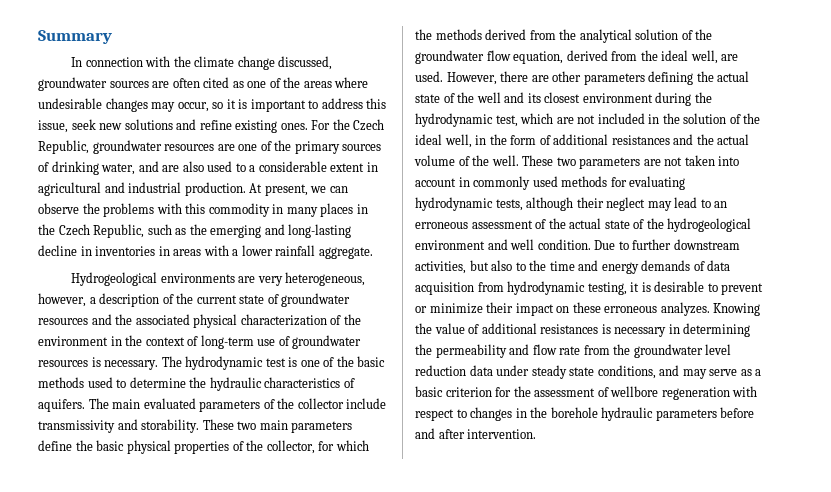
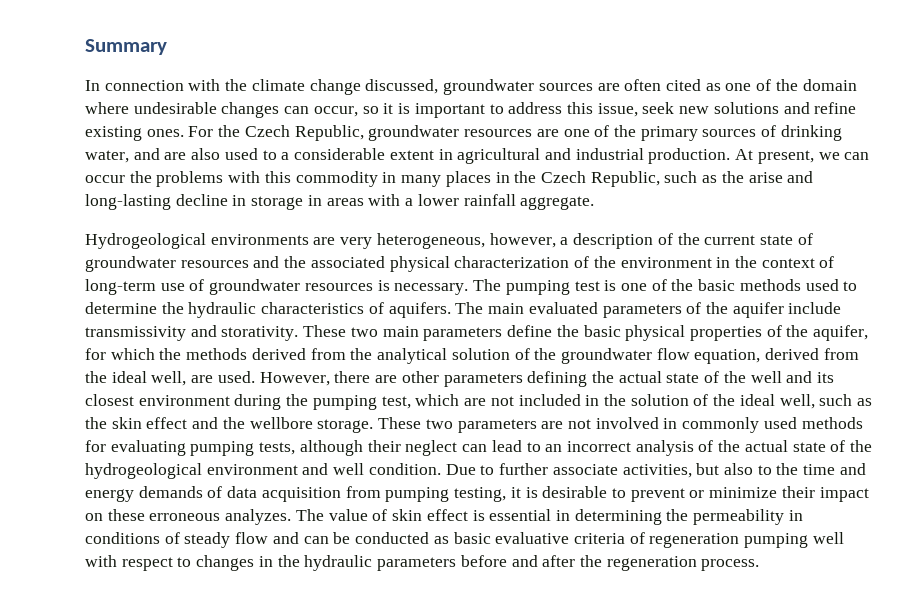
[303,81,332,88] areas -> [802,79,857,91] domain
[151,102,176,112] may -> [284,106,310,114] can
[38,203,79,214] observe -> [85,175,125,183] occur
[210,225,262,238] emerging -> [748,172,783,183] arise
[95,246,156,256] inventories -> [251,196,304,210] storage
[185,356,264,370] hydrodynamic -> [505,280,570,295] pumping
[297,398,344,409] collector -> [732,302,784,318] aquifer
[141,419,200,433] storability. -> [221,326,299,341] storativity.
[266,440,315,454] collector, -> [813,325,869,341] aquifer,
[415,113,493,127] hydrodynamic -> [312,395,377,410] pumping
[475,134,750,145] [414,155,519,166] in the form of additional resistances and the actual volume of the well. -> [819,394,873,406] [85,417,374,433] such as the skin effect and the wellbore storage.
[684,155,740,166] [415,178,456,187] taken into account -> [595,417,659,429] involved
[415,197,493,211] hydrodynamic -> [190,441,255,456] pumping
[647,201,672,211] may -> [462,444,488,452] can
[415,220,533,229] erroneous assessment -> [566,440,694,456] incorrect analysis
[673,239,740,250] downstream -> [552,464,618,475] associate
[507,281,586,295] hydrodynamic -> [385,487,450,502] pumping
[713,303,761,316] [415,323,751,337] [415,344,732,358] [415,365,762,379] [415,386,730,400] Knowing the value of additional resistances is necessary in determining the permeability and flow rate from the groundwater level reduction data under steady state conditions, and may serve as a basic criterion for the assessment of wellbore regeneration -> [295,509,803,525] [85,532,844,548] The value of skin effect is essential in determining the permeability in conditions of steady flow and can be conducted as basic evaluative criteria of regeneration pumping well
[550,407,598,418] borehole -> (300, 561) none
[467,429,537,439] intervention. -> [579,555,760,571] the regeneration process.

